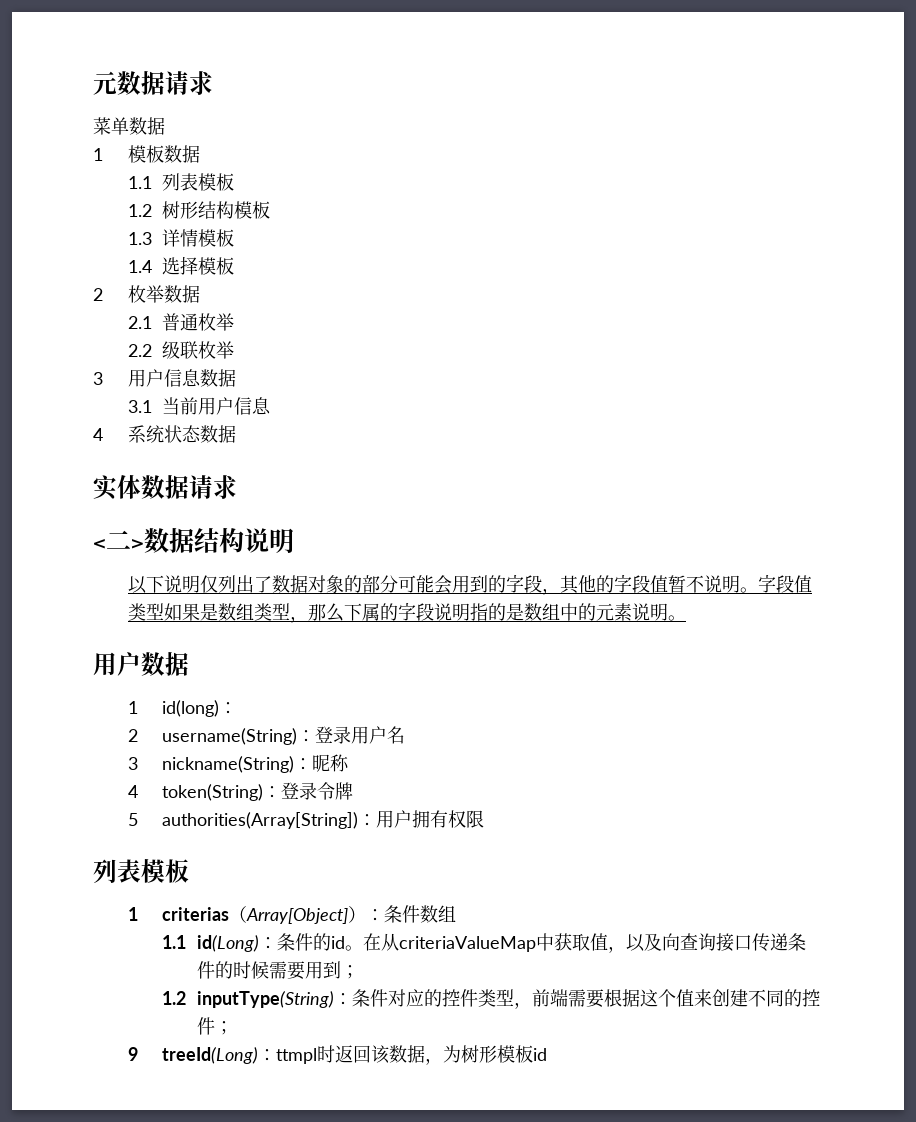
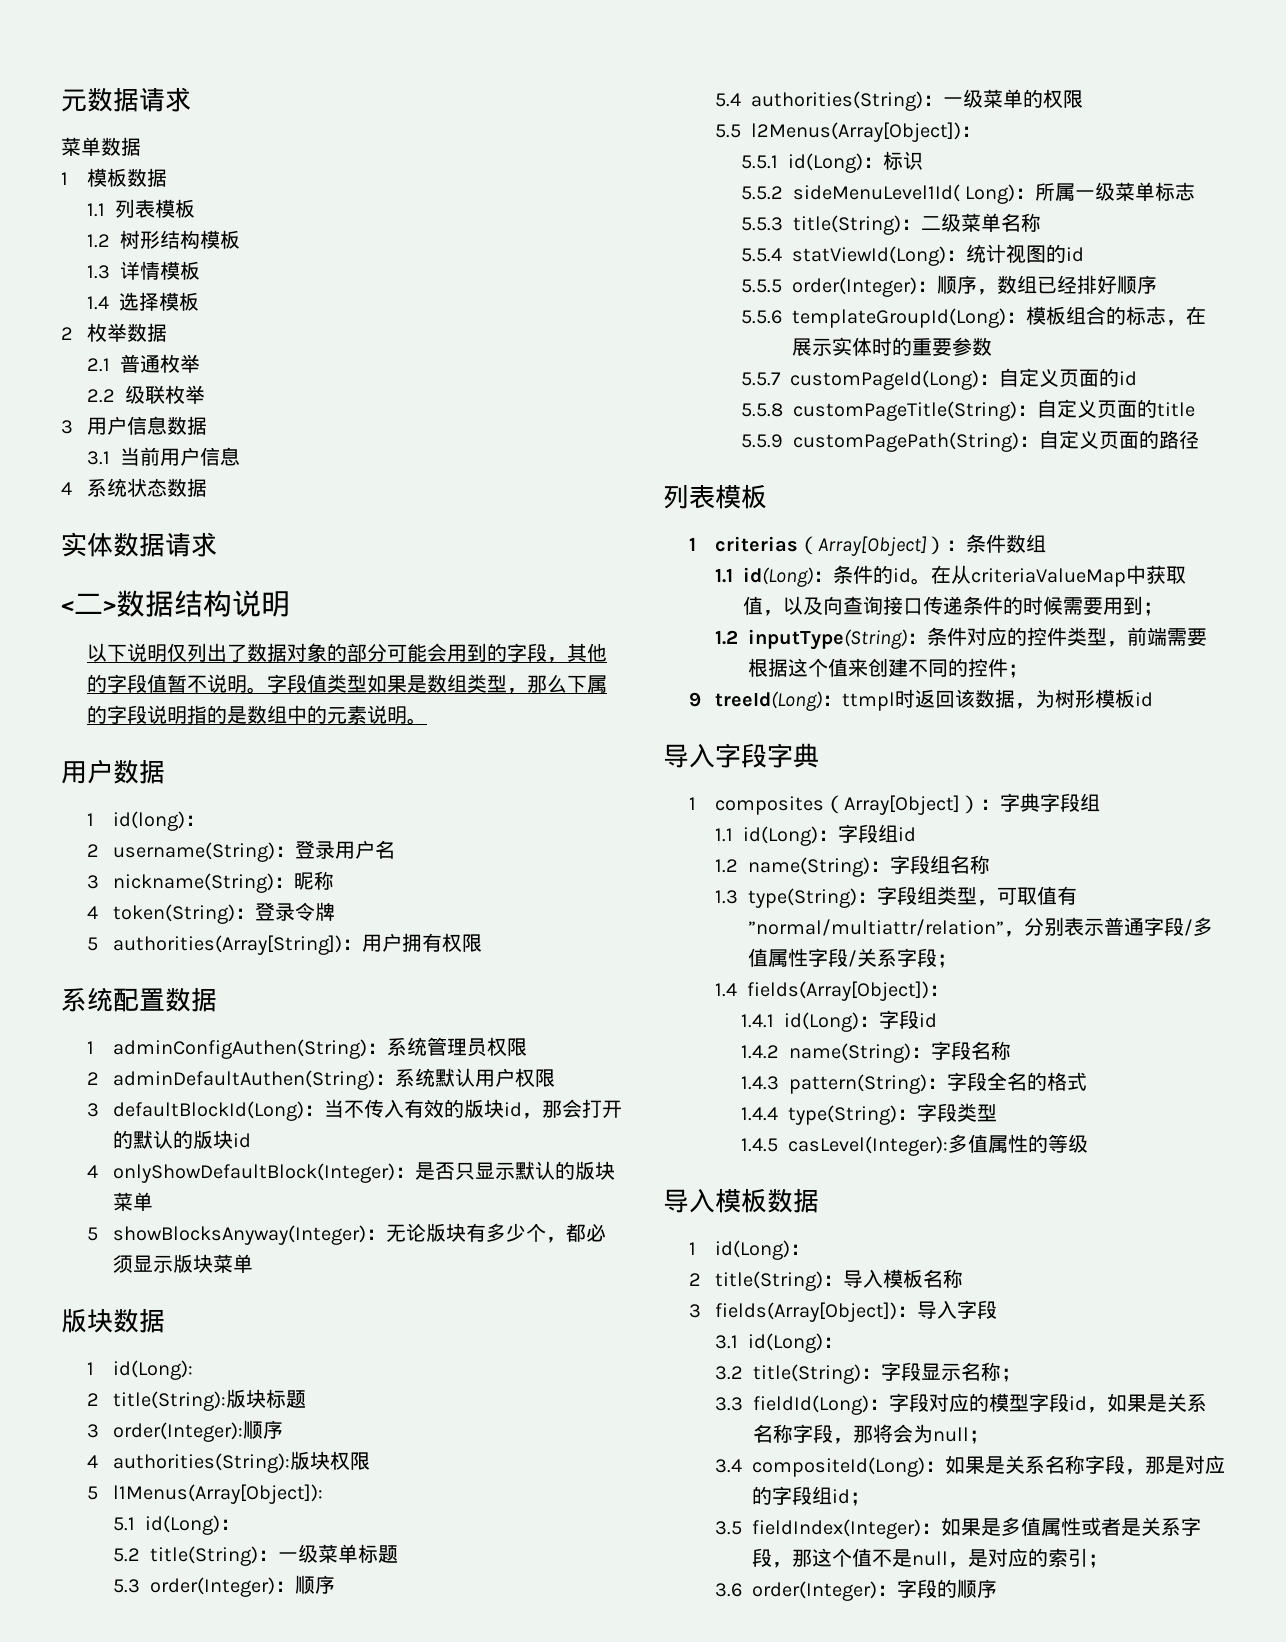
(485, 819) none -> [61,987,217,1012] [86,1037,527,1059] [86,1068,555,1090] [86,1099,622,1121] [112,1130,251,1149] [86,1161,615,1183] [112,1192,153,1211] [86,1223,606,1245] [112,1254,253,1273] [61,1308,165,1333] [86,1360,193,1380] [86,1389,306,1411] [86,1420,283,1442] [86,1451,370,1473] [86,1484,323,1504] [112,1515,240,1535] [112,1544,398,1566] [112,1575,335,1597] [714,89,1083,111] [714,122,981,142] [740,151,923,173] [740,182,1195,204] [740,213,1041,235] [740,244,1084,266] [740,275,1157,297] [740,306,1206,328] [791,337,992,356] [740,368,1137,390] [740,399,1195,421] [740,430,1199,452] // 系统配置数据 // 1 adminConfigAuthen(String)：系统管理员权限 // 2 adminDefaultAuthen(String)：系统默认用户权限 // 3 defaultBlockId(Long)：当不传入有效的版块id，那会打开的默认的版块id // 4 onlyShowDefaultBlock(Integer)：是否只显示默认的版块菜单 // 5 showBlocksAnyway(Integer)：无论版块有多少个，都必须显示版块菜单 // 版块数据 // 1 id(Long): // 2 title(String):版块标题 // 3 order(Integer):顺序 // 4 authorities(String):版块权限 // 5 l1Menus(Array[Object]): // 5.1 id(Long)： // 5.2 title(String)：一级菜单标题 // 5.3 order(Integer)：顺序 // 5.4 authorities(String)：一级菜单的权限 // 5.5 l2Menus(Array[Object])： // 5.5.1 id(Long)：标识 // 5.5.2 sideMenuLevel1Id( Long)：所属一级菜单标志 // 5.5.3 title(String)：二级菜单名称 // 5.5.4 statViewId(Long)：统计视图的id // 5.5.5 order(Integer)：顺序，数组已经排好顺序 // 5.5.6 templateGroupId(Long)：模板组合的标志，在展示实体时的重要参数 // 5.5.7 customPageId(Long)：自定义页面的id // 5.5.8 customPageTitle(String)：自定义页面的title // 5.5.9 customPagePath(String)：自定义页面的路径
(548, 1054) none -> [663,743,819,768] [688,793,1100,815] [714,824,916,846] [714,855,990,877] [714,886,1077,908] [747,917,1213,937] [747,948,957,968] [714,981,949,1001] [740,1010,937,1032] [740,1041,1011,1063] [740,1072,1087,1094] [740,1103,997,1125] [740,1134,1088,1156] [663,1188,819,1213] [688,1240,810,1260] [688,1269,963,1291] [688,1300,997,1322] [714,1333,843,1353] [714,1362,1021,1384] [714,1393,1207,1415] [752,1424,989,1444] [714,1455,1225,1477] [751,1486,870,1506] [714,1517,1201,1539] [751,1548,1108,1568] [714,1579,997,1601] // 导入字段字典 // 1 composites（Array[Object]）：字典字段组 // 1.1 id(Long)：字段组id // 1.2 name(String)：字段组名称 // 1.3 type(String)：字段组类型，可取值有”normal/multiattr/relation”，分别表示普通字段/多值属性字段/关系字段； // 1.4 fields(Array[Object])： // 1.4.1 id(Long)：字段id // 1.4.2 name(String)：字段名称 // 1.4.3 pattern(String)：字段全名的格式 // 1.4.4 type(String)：字段类型 // 1.4.5 casLevel(Integer):多值属性的等级 // 导入模板数据 // 1 id(Long)： // 2 title(String)：导入模板名称 // 3 fields(Array[Object])：导入字段 // 3.1 id(Long)： // 3.2 title(String)：字段显示名称； // 3.3 fieldId(Long)：字段对应的模型字段id，如果是关系名称字段，那将会为null； // 3.4 compositeId(Long)：如果是关系名称字段，那是对应的字段组id； // 3.5 fieldIndex(Integer)：如果是多值属性或者是关系字段，那这个值不是null，是对应的索引； // 3.6 order(Integer)：字段的顺序

